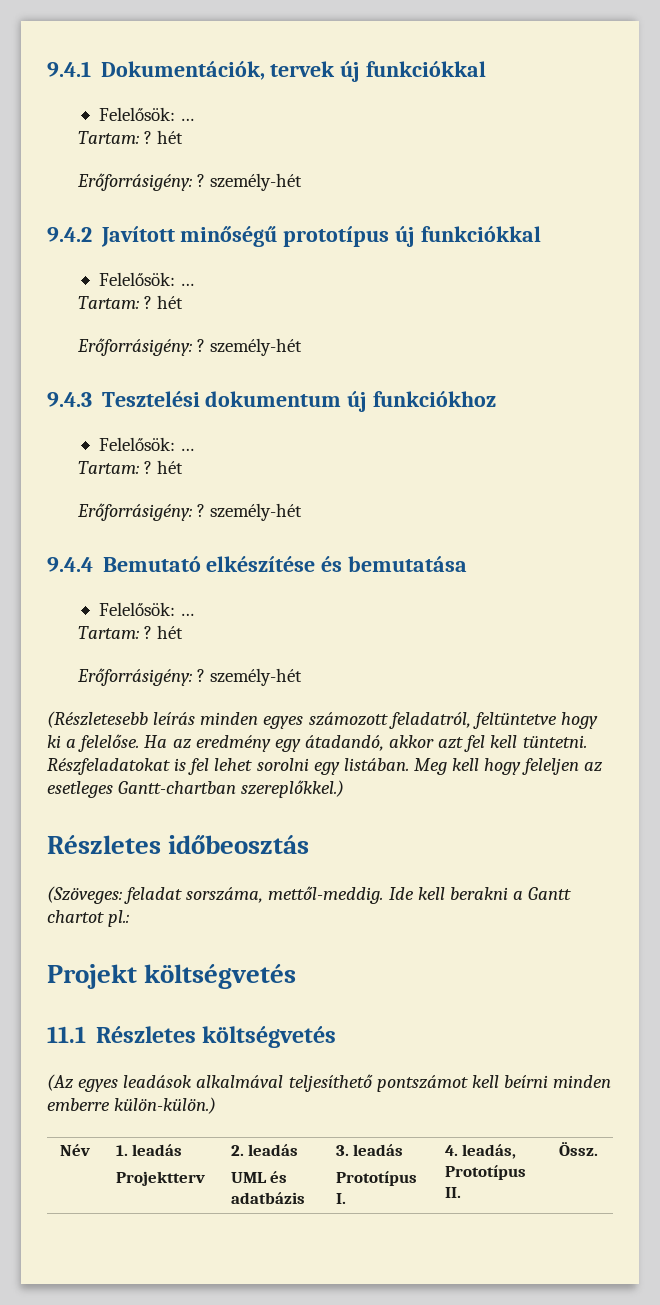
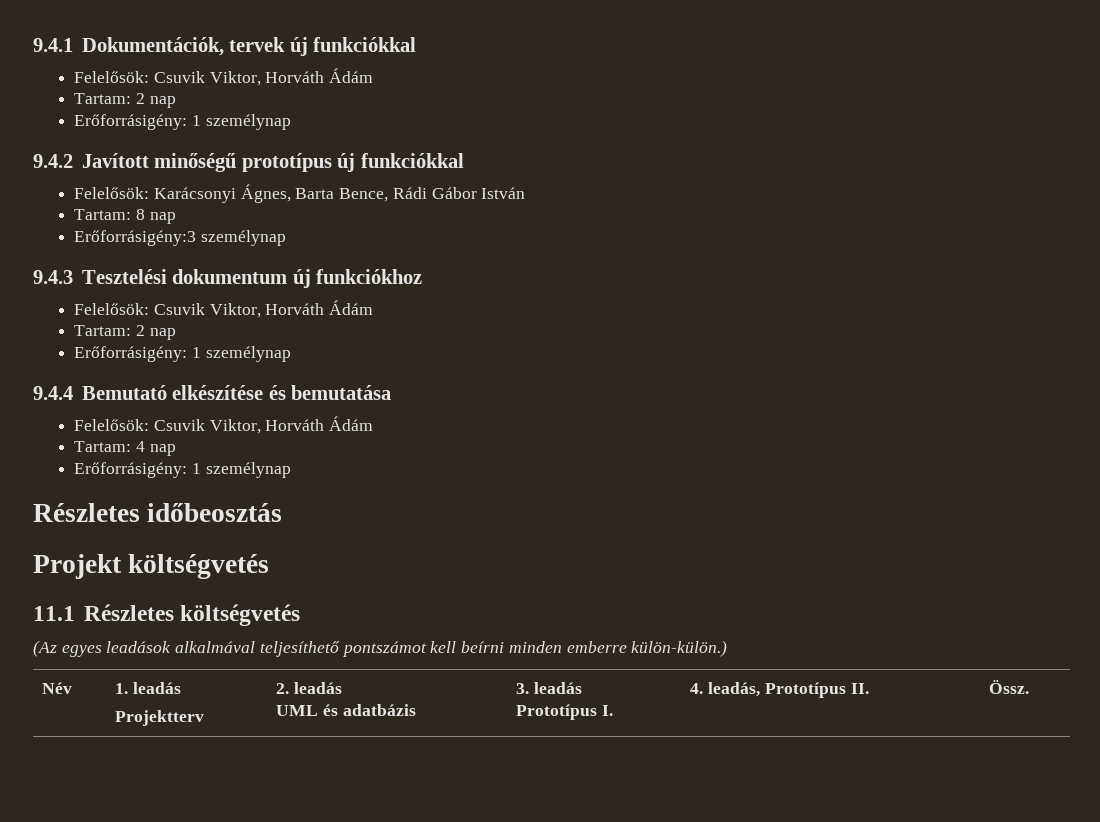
[180,118,195,121] [77,130,184,144] [76,173,303,191] … // Tartam: ? hét // Erőforrásigény: ? személy-hét -> [154,68,374,86] [74,93,176,108] [74,114,291,130] Csuvik Viktor, Horváth Ádám // Tartam: 2 nap // Erőforrásigény: 1 személynap
[180,283,195,286] [77,295,184,309] [76,338,303,356] … // Tartam: ? hét // Erőforrásigény: ? személy-hét -> [154,184,526,203] [74,209,176,224] [74,230,287,246] Karácsonyi Ágnes, Barta Bence, Rádi Gábor István // Tartam: 8 nap // Erőforrásigény:3 személynap
[180,448,195,451] [77,460,184,474] [76,503,303,521] … // Tartam: ? hét // Erőforrásigény: ? személy-hét -> [154,300,374,318] [74,325,176,340] [74,346,291,362] Csuvik Viktor, Horváth Ádám // Tartam: 2 nap // Erőforrásigény: 1 személynap
[180,613,195,616] [77,625,184,639] [76,668,303,686] [47,711,598,729] [47,734,587,752] [47,758,604,775] [47,780,345,798] [47,835,310,854] [47,886,572,904] [47,910,130,927] … // Tartam: ? hét // Erőforrásigény: ? személy-hét // (Részletesebb leírás minden egyes számozott feladatról, feltüntetve hogy ki a felelőse. Ha az eredmény egy átadandó, akkor azt fel kell tüntetni. Részfeladatokat is fel lehet sorolni egy listában. Meg kell hogy feleljen az esetleges Gantt-chartban szereplőkkel.) // Részletes időbeosztás // (Szöveges: feladat sorszáma, mettől-meddig. Ide kell berakni a Gantt chartot pl.: -> [154,416,374,434] [74,441,176,456] [74,462,291,478] [33,503,283,522] Csuvik Viktor, Horváth Ádám // Tartam: 4 nap // Erőforrásigény: 1 személynap // Részletes időbeosztás

